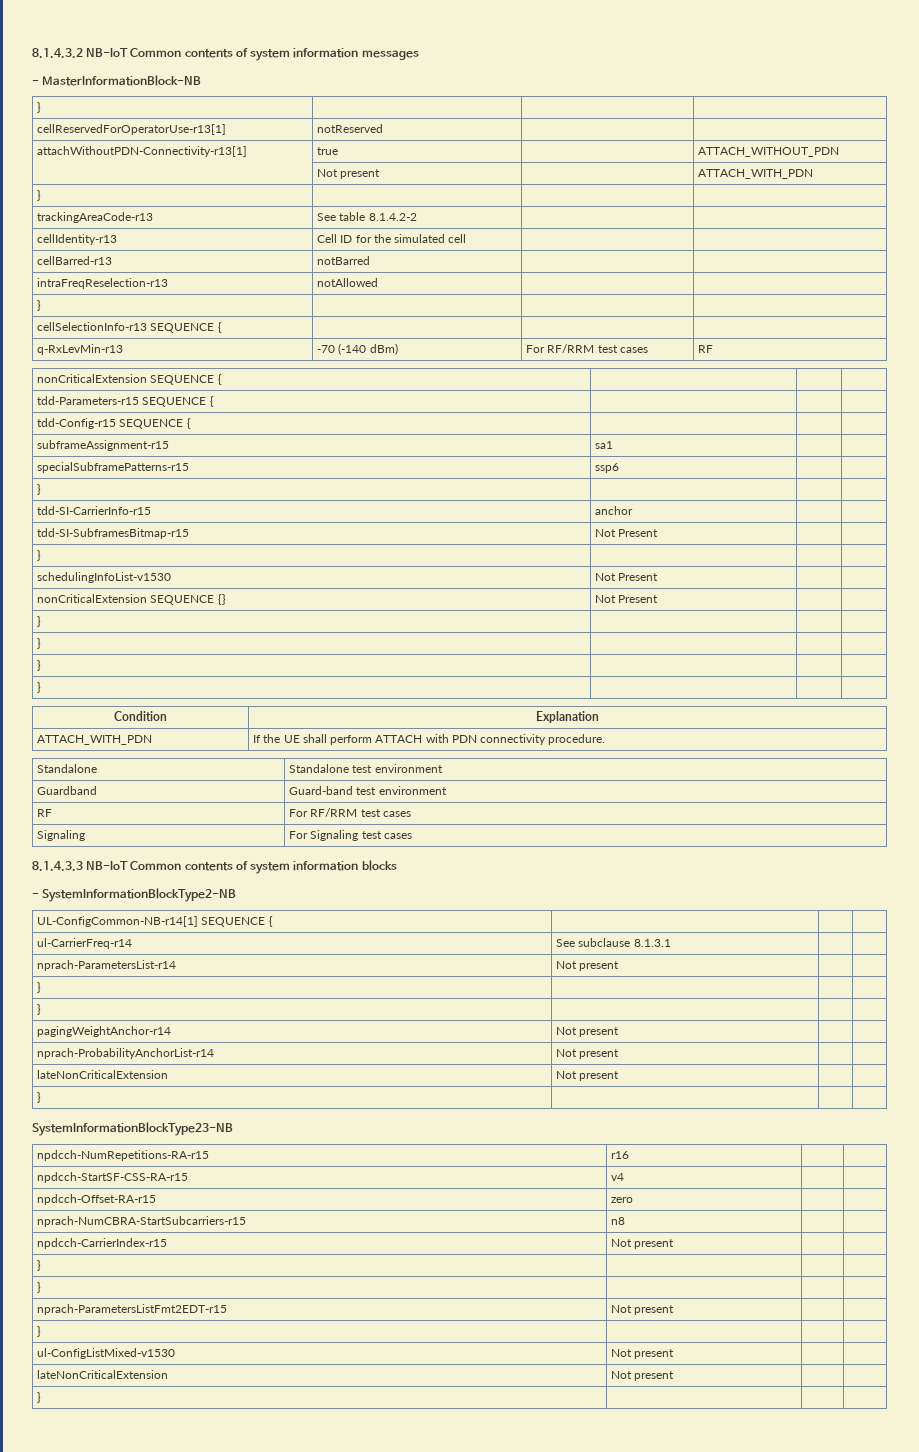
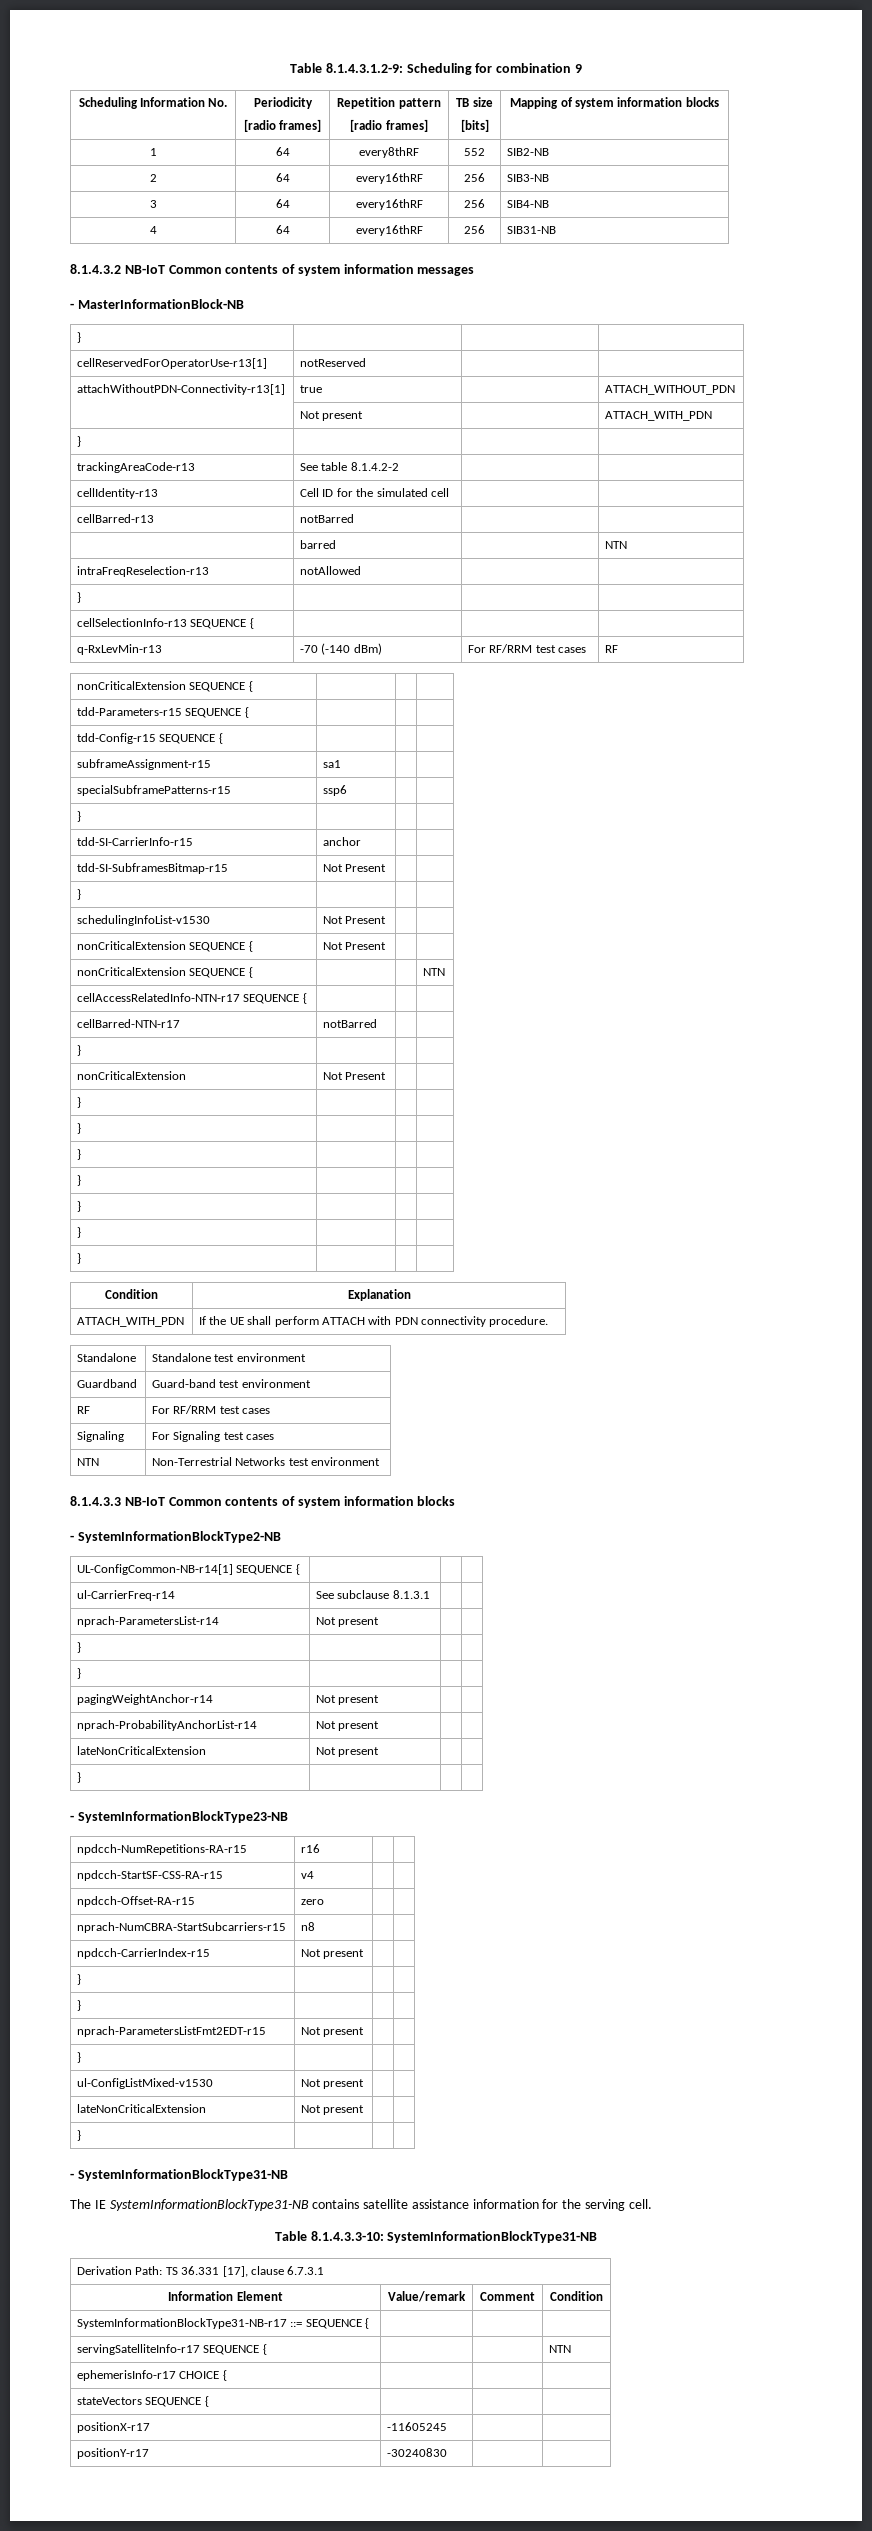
(32, 53) none -> [290,63,582,75] [78,97,228,109] [253,97,313,109] [243,119,322,132] [337,97,441,109] [350,119,428,132] [456,97,493,107] [460,119,489,132] [510,97,719,109] [149,148,157,156] [275,147,290,156] [359,147,419,158] [464,148,485,156] [507,148,550,156] [149,174,157,182] [275,173,290,182] [355,173,423,184] [464,173,485,182] [507,174,550,182] [149,200,157,208] [275,199,290,208] [355,199,423,210] [464,199,485,208] [507,200,550,208] [149,226,157,234] [275,225,290,234] [355,225,423,236] [464,225,485,234] [507,226,557,234] Table 8.1.4.3.1.2-9: Scheduling for combination 9 // Scheduling Information No. | Periodicity // [radio frames] | Repetition pattern // [radio frames] | TB size // [bits] | Mapping of system information blocks // 1 | 64 | every8thRF | 552 | SIB2-NB // 2 | 64 | every16thRF | 256 | SIB3-NB // 3 | 64 | every16thRF | 256 | SIB4-NB // 4 | 64 | every16thRF | 256 | SIB31-NB //
(371, 260) none -> [300,540,337,549] [605,541,628,549] // | barred | | NTN
[217,594,226,605] [595,595,659,603] {} | Not Present | | -> [248,941,253,952] [323,942,387,950] [77,967,253,978] [423,968,446,976] [77,993,307,1004] [77,1019,181,1028] [323,1019,378,1028] [77,1045,82,1056] [77,1071,187,1080] [323,1072,387,1080] [77,1097,82,1108] [77,1123,82,1134] [77,1149,82,1160] { | Not Present | | // nonCriticalExtension SEQUENCE { | | | NTN // cellAccessRelatedInfo-NTN-r17 SEQUENCE { | | | // cellBarred-NTN-r17 | notBarred | | // } | | | // nonCriticalExtension | Not Present | | // } | | | // } | | | // } | | |
(412, 836) none -> [77,1458,100,1466] [152,1457,381,1466] // NTN | Non-Terrestrial Networks test environment
(42, 1097) none -> [70,1815,74,1821] -
(42, 1397) none -> [70,2169,288,2181] [70,2199,652,2211] [274,2231,598,2243] [77,2266,325,2277] [168,2291,283,2301] [388,2291,466,2302] [480,2292,535,2301] [550,2291,603,2301] [77,2318,370,2329] [77,2344,267,2355] [549,2345,572,2353] [77,2370,227,2381] [77,2396,209,2407] [77,2422,151,2433] [387,2422,448,2431] [77,2448,150,2459] [387,2448,448,2457] // - SystemInformationBlockType31-NB // The IE SystemInformationBlockType31-NB contains satellite assistance information for the serving cell. // Table 8.1.4.3.3-10: SystemInformationBlockType31-NB // Derivation Path: TS 36.331 [17], clause 6.7.3.1 // Information Element | Value/remark | Comment | Condition // SystemInformationBlockType31-NB-r17 ::= SEQUENCE { | | | // servingSatelliteInfo-r17 SEQUENCE { | | | NTN // ephemerisInfo-r17 CHOICE { | | | // stateVectors SEQUENCE { | | | // positionX-r17 | -11605245 | | // positionY-r17 | -30240830 | |

